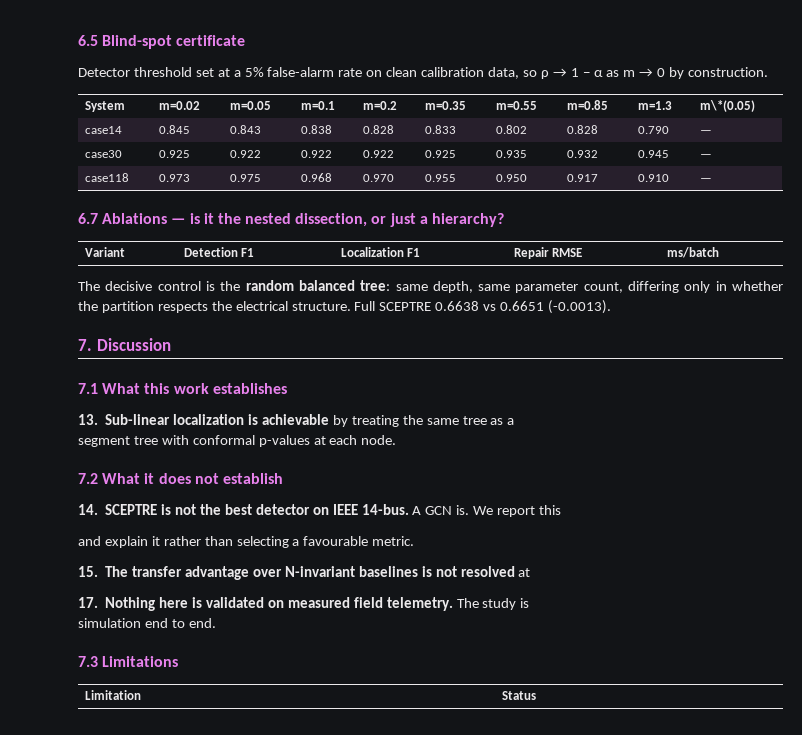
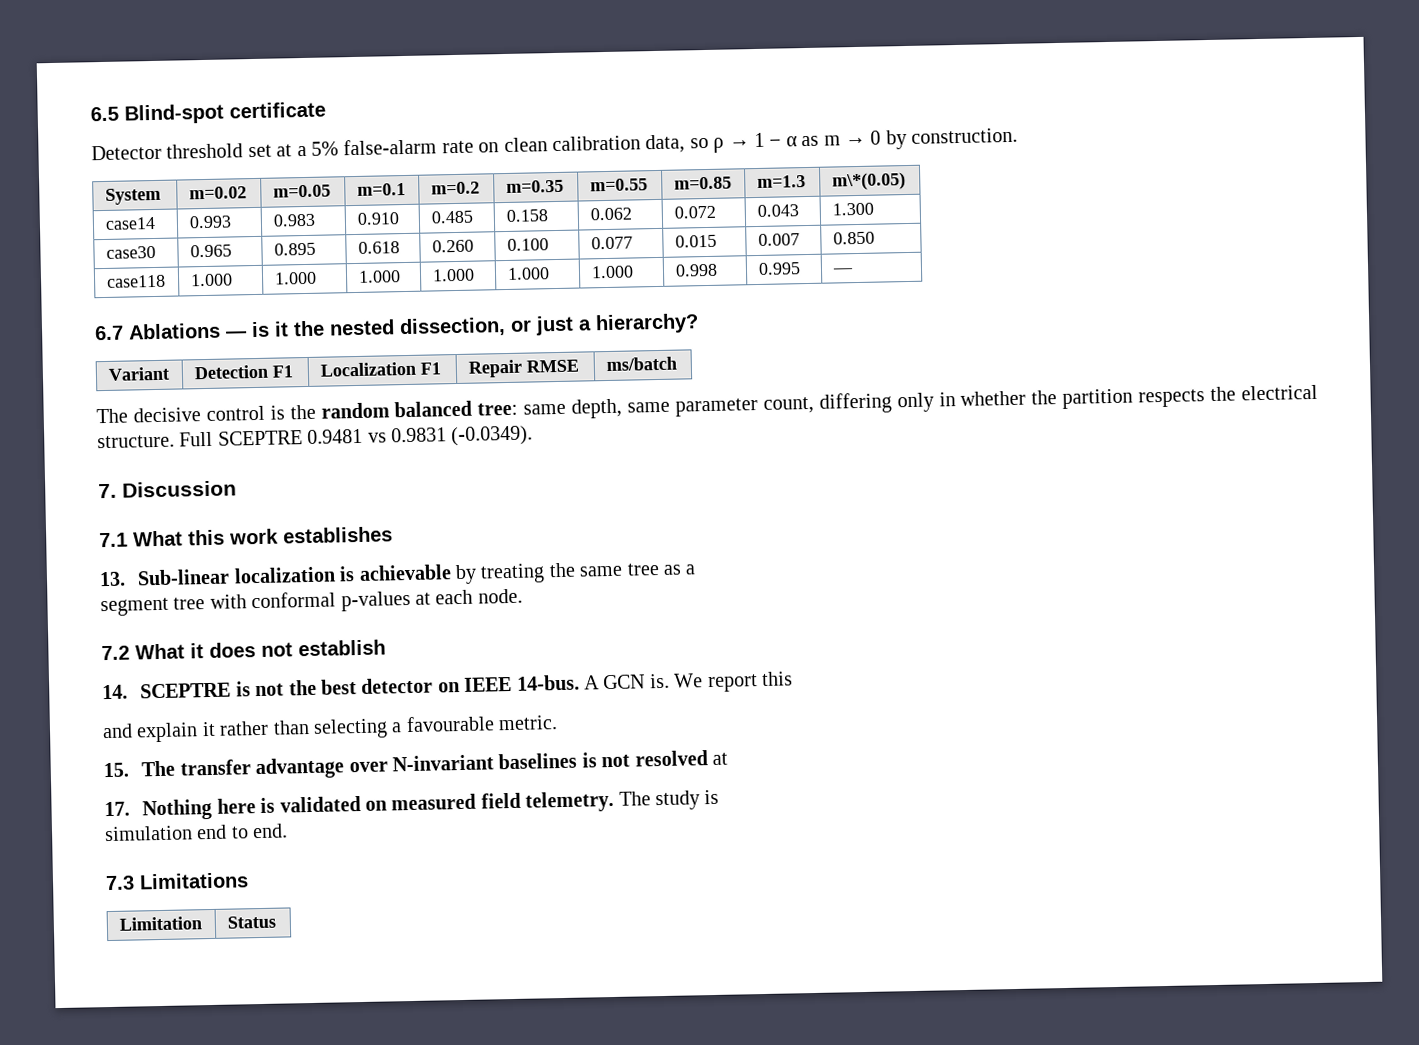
[158,125,190,134] [229,125,261,134] [300,125,332,134] [362,125,394,134] [424,125,456,134] [495,125,527,134] [566,125,598,134] [637,126,669,134] [699,130,712,134] [84,150,122,158] [158,150,190,158] [229,150,261,158] [300,150,332,158] [362,150,394,158] [424,150,456,158] [495,150,527,158] [566,150,598,158] [637,150,669,158] [699,154,712,158] [84,173,129,182] [158,174,190,182] [229,174,261,182] [300,173,332,182] [362,174,394,182] [424,174,456,182] [495,174,527,182] [566,174,598,182] [637,174,669,182] 0.845 | 0.843 | 0.838 | 0.828 | 0.833 | 0.802 | 0.828 | 0.790 | — // case30 | 0.925 | 0.922 | 0.922 | 0.922 | 0.925 | 0.935 | 0.932 | 0.945 | — // case118 | 0.973 | 0.975 | 0.968 | 0.970 | 0.955 | 0.950 | 0.917 | 0.910 -> [188,215,232,229] [272,213,316,227] [356,212,400,225] [430,210,473,224] [505,209,548,222] [589,207,632,221] [673,205,716,219] [756,204,799,217] [831,202,874,216] [105,245,156,259] [189,244,232,258] [273,242,316,256] [357,241,400,254] [431,239,474,253] [506,238,549,251] [590,236,633,250] [674,234,717,248] [757,233,800,246] [832,231,875,245] [105,274,166,288] [189,273,233,287] [273,271,317,285] [357,270,401,283] [431,268,475,282] [506,267,550,280] [590,265,634,279] [674,263,718,277] [757,262,801,275] 0.993 | 0.983 | 0.910 | 0.485 | 0.158 | 0.062 | 0.072 | 0.043 | 1.300 // case30 | 0.965 | 0.895 | 0.618 | 0.260 | 0.100 | 0.077 | 0.015 | 0.007 | 0.850 // case118 | 1.000 | 1.000 | 1.000 | 1.000 | 1.000 | 1.000 | 0.998 | 0.995
[435,300,612,314] 0.6638 vs 0.6651 (-0.0013). -> [307,425,534,447] 0.9481 vs 0.9831 (-0.0349).

